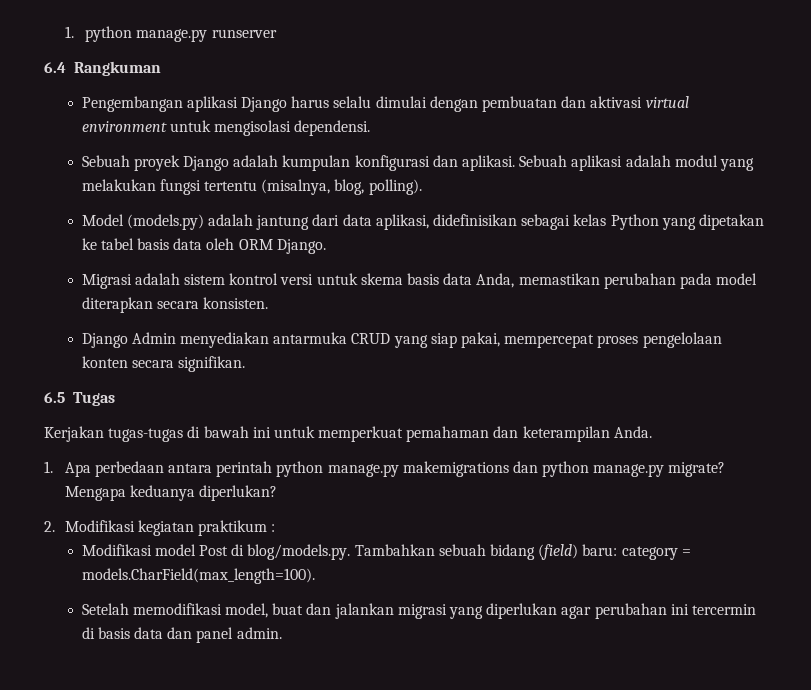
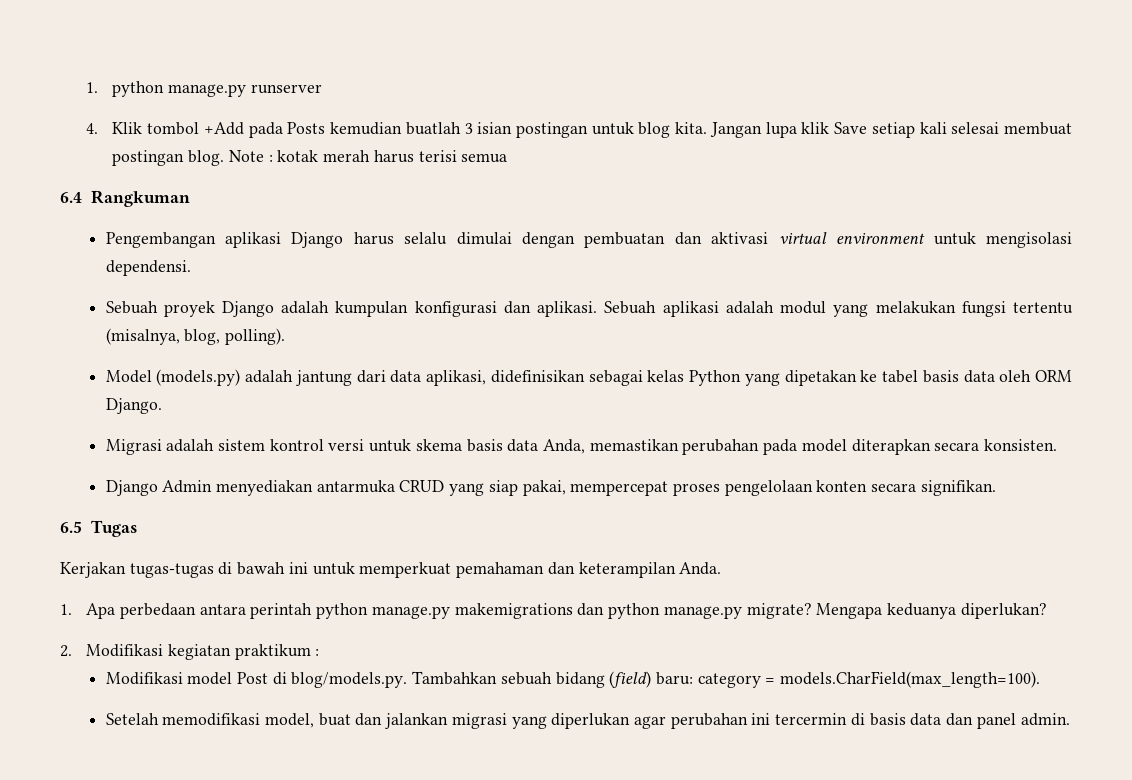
(277, 33) none -> [86,122,1073,138] [112,150,508,166] // 4. Klik tombol +Add pada Posts kemudian buatlah 3 isian postingan untuk blog kita. Jangan lupa klik Save setiap kali selesai membuat postingan blog. Note : kotak merah harus terisi semua

